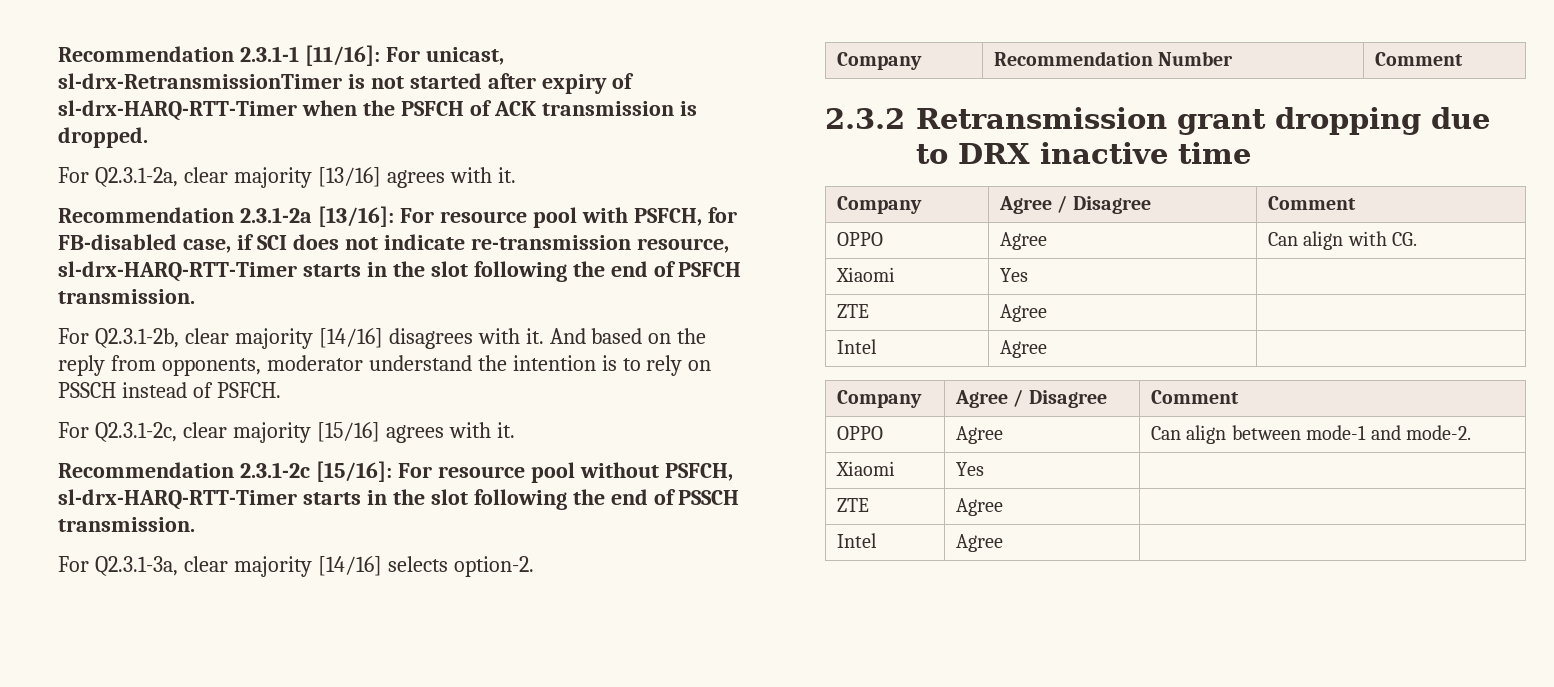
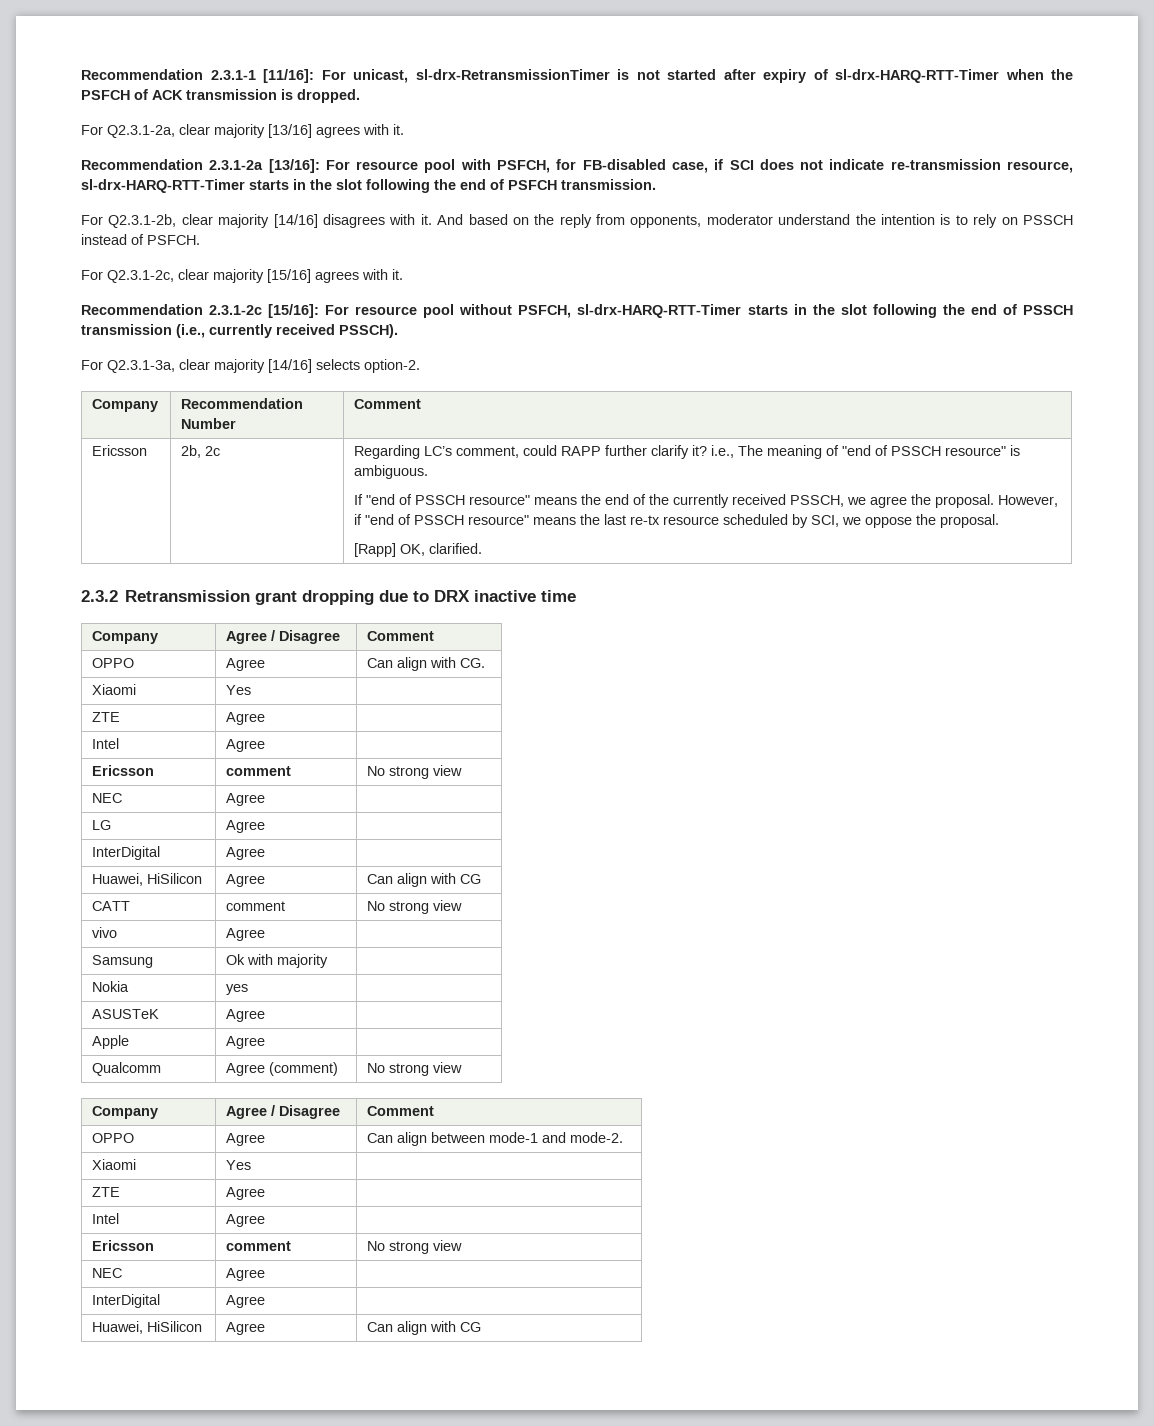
[58,517,195,532] transmission. -> [81,324,398,338] transmission (i.e., currently received PSSCH).
(1464, 59) none -> [92,445,148,456] [181,445,221,458] [354,445,1021,459] [354,465,429,479] [354,494,1059,508] [354,514,1000,528] [354,543,483,557] // Ericsson | 2b, 2c | Regarding LC’s comment, could RAPP further clarify it? i.e., The meaning of "end of PSSCH resource" is ambiguous. // If "end of PSSCH resource" means the end of the currently received PSSCH, we agree the proposal. However, if "end of PSSCH resource" means the last re-tx resource scheduled by SCI, we oppose the proposal. // [Rapp] OK, clarified.
(1048, 349) none -> [92,765,155,776] [226,766,292,776] [367,765,463,779] [92,793,123,803] [226,793,266,806] [92,820,112,830] [226,820,266,833] [92,846,161,860] [226,847,266,860] [92,873,203,886] [226,874,266,887] [367,873,482,887] [92,901,131,911] [226,901,286,911] [367,900,463,914] [92,927,118,938] [226,928,266,941] [92,955,154,968] [226,954,329,968] [92,981,130,992] [226,984,249,995] [92,1009,160,1019] [226,1009,266,1022] [92,1035,130,1049] [226,1036,266,1049] [92,1062,162,1076] [226,1062,339,1076] [367,1062,463,1076] // Ericsson | comment | No strong view // NEC | Agree | // LG | Agree | // InterDigital | Agree | // Huawei, HiSilicon | Agree | Can align with CG // CATT | comment | No strong view // vivo | Agree | // Samsung | Ok with majority | // Nokia | yes | // ASUSTeK | Agree | // Apple | Agree | // Qualcomm | Agree (comment) | No strong view
(1004, 543) none -> [92,1240,155,1251] [226,1241,292,1251] [367,1240,463,1254] [92,1268,123,1278] [226,1268,266,1281] [92,1294,161,1308] [226,1295,266,1308] [92,1321,203,1334] [226,1322,266,1335] [367,1321,482,1335] // Ericsson | comment | No strong view // NEC | Agree | // InterDigital | Agree | // Huawei, HiSilicon | Agree | Can align with CG

